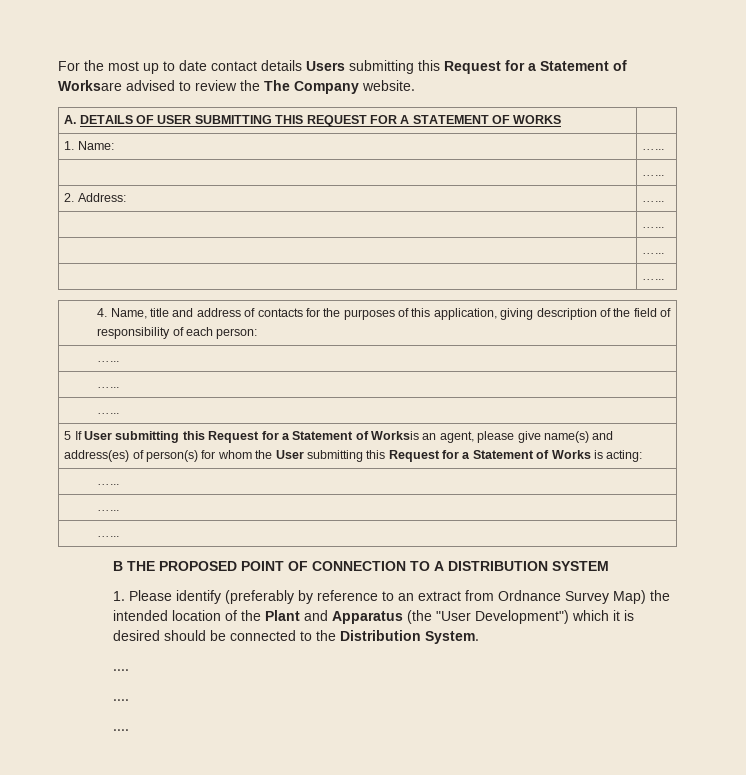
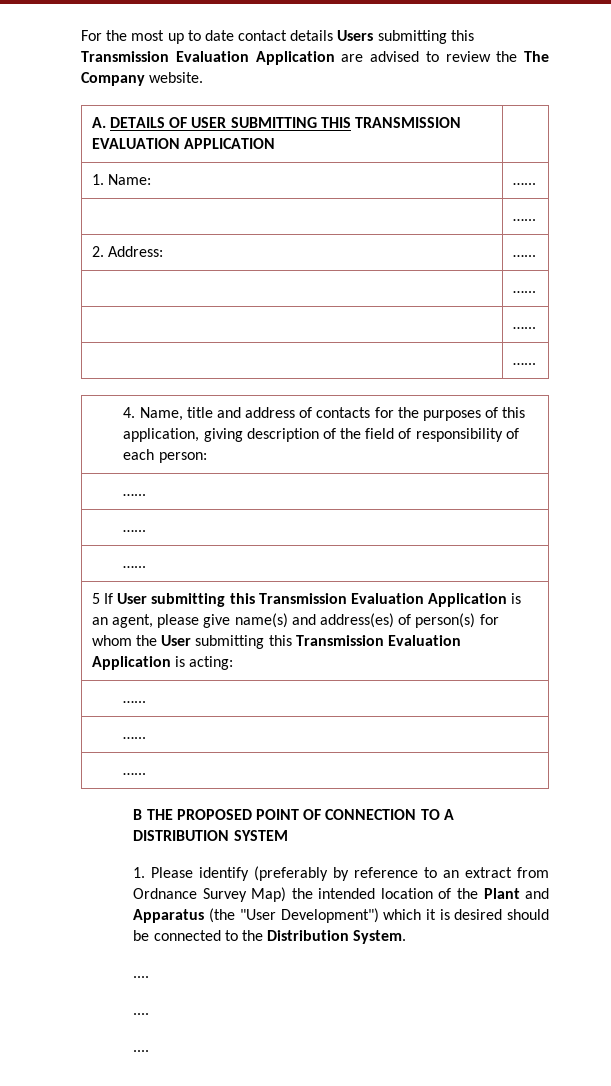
[444,60,627,74] [58,80,122,91] Request for a Statement of Worksare -> [81,51,364,65] Transmission Evaluation Application are
[306,115,562,127] REQUEST FOR A STATEMENT OF WORKS -> [354,117,461,128] [91,138,276,149] TRANSMISSION EVALUATION APPLICATION
[208,431,420,443] Request for a Statement of Worksis -> [258,593,522,607] Transmission Evaluation Application is
[388,450,591,462] Request for a Statement of Works -> [295,635,461,646] [91,656,171,670] Transmission Evaluation Application

